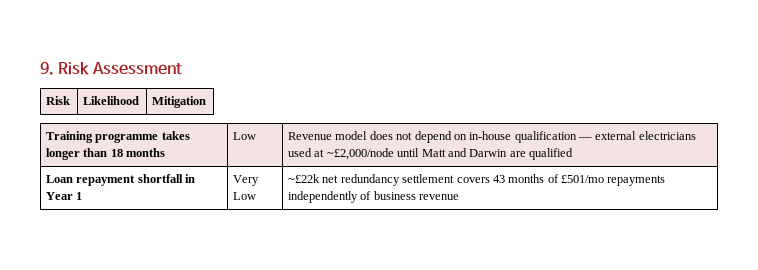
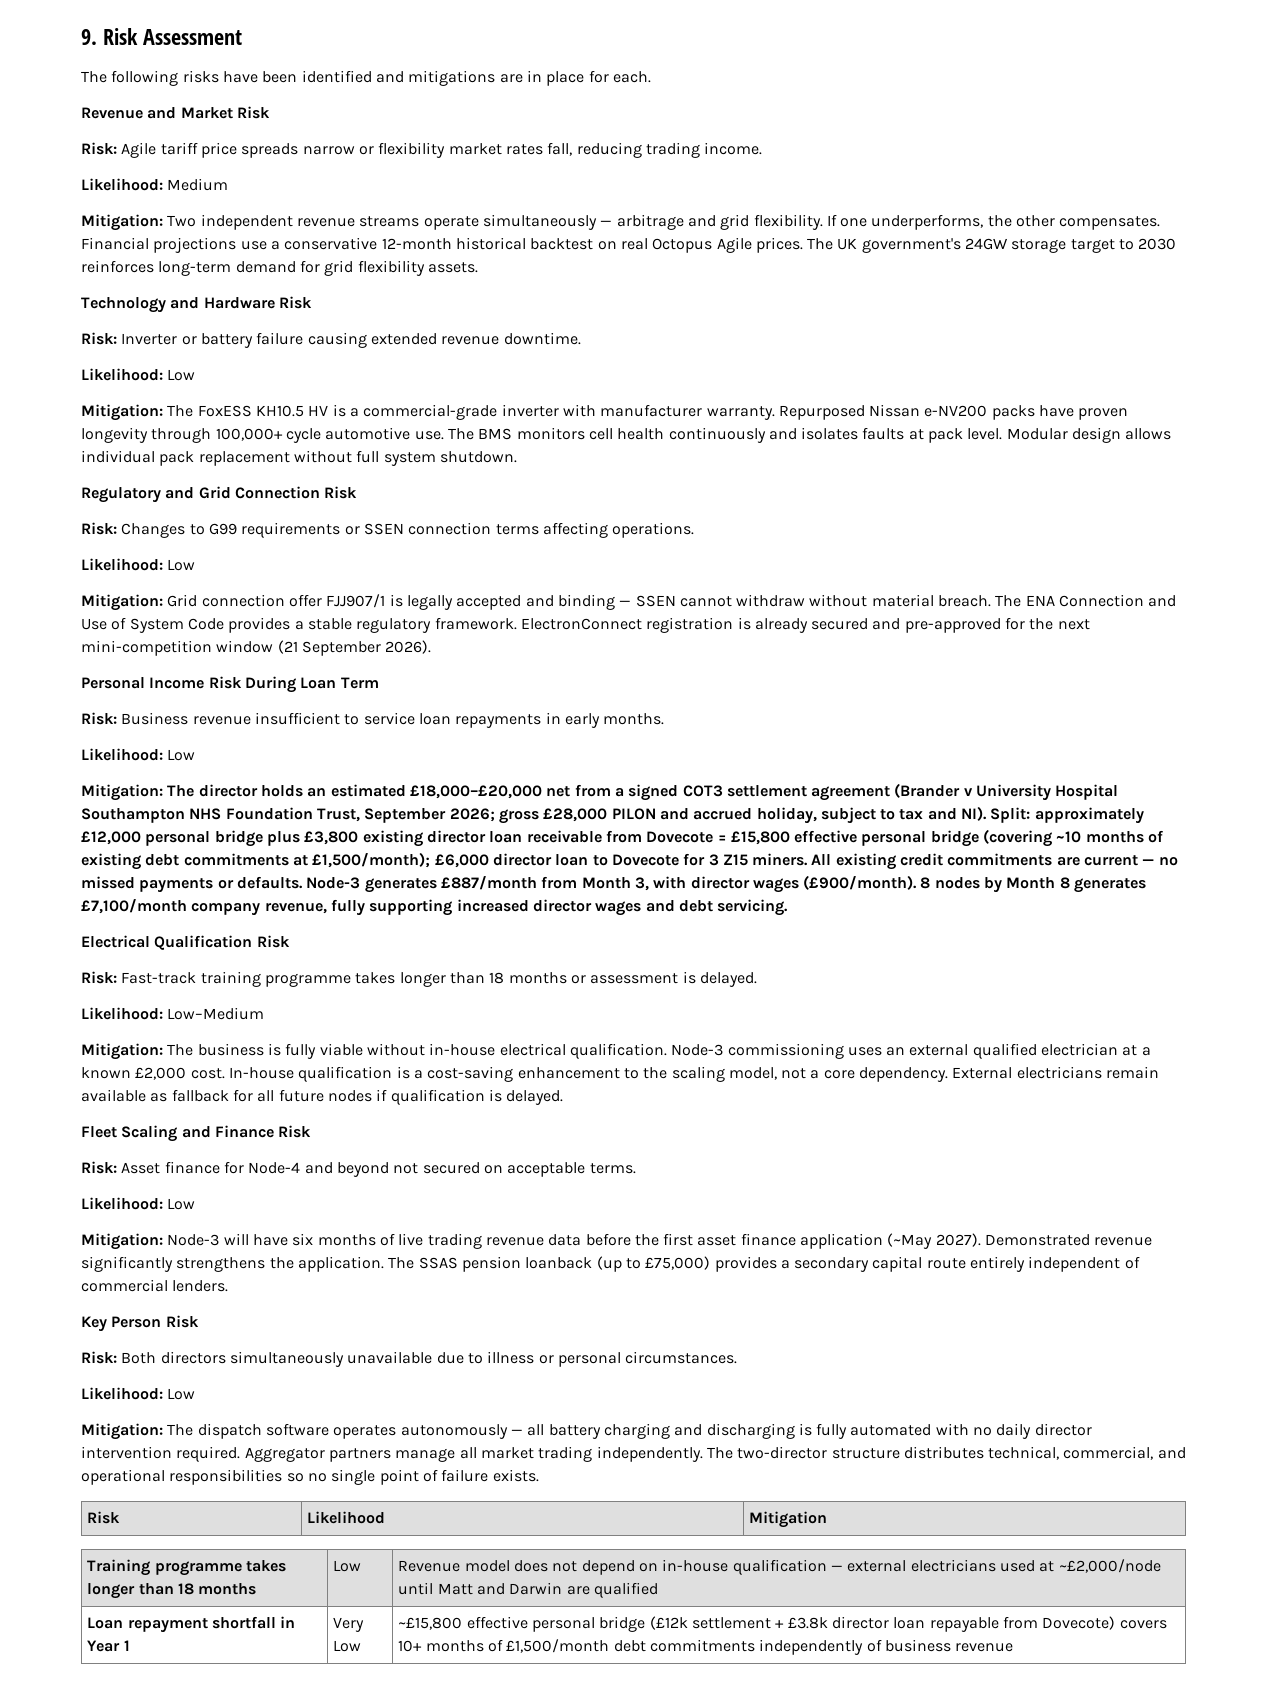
(182, 68) none -> [81,70,651,86] [81,106,270,119] [81,142,763,158] [81,178,229,191] [81,214,1161,231] [81,237,1177,253] [81,260,478,276] [81,296,312,313] [81,332,581,348] [81,368,196,381] [81,404,1129,421] [81,427,1172,443] [81,450,517,466] [81,486,358,503] [81,522,695,538] [81,558,196,571] [81,594,1177,611] [81,617,1090,633] [81,640,432,656] [81,676,379,693] [81,712,665,728] [81,748,196,761] [81,783,1119,801] [81,806,1144,824] [81,829,1164,847] [81,852,1178,870] [81,875,1147,893] [81,899,789,916] [81,935,290,950] [81,971,757,987] [81,1007,265,1020] [81,1043,1151,1060] [81,1066,1160,1082] [81,1089,564,1105] [81,1125,312,1142] [81,1161,636,1177] [81,1197,196,1210] [81,1233,1153,1250] [81,1256,1140,1272] [81,1279,229,1292] [81,1315,199,1332] [81,1351,738,1367] [81,1387,196,1400] [81,1423,1092,1440] [81,1446,1186,1462] [81,1469,539,1485] // The following risks have been identified and mitigations are in place for each. // Revenue and Market Risk // Risk: Agile tariff price spreads narrow or flexibility market rates fall, reducing trading income. // Likelihood: Medium // Mitigation: Two independent revenue streams operate simultaneously — arbitrage and grid flexibility. If one underperforms, the other compensates. Financial projections use a conservative 12-month historical backtest on real Octopus Agile prices. The UK government's 24GW storage target to 2030 reinforces long-term demand for grid flexibility assets. // Technology and Hardware Risk // Risk: Inverter or battery failure causing extended revenue downtime. // Likelihood: Low // Mitigation: The FoxESS KH10.5 HV is a commercial-grade inverter with manufacturer warranty. Repurposed Nissan e-NV200 packs have proven longevity through 100,000+ cycle automotive use. The BMS monitors cell health continuously and isolates faults at pack level. Modular design allows individual pack replacement without full system shutdown. // Regulatory and Grid Connection Risk // Risk: Changes to G99 requirements or SSEN connection terms affecting operations. // Likelihood: Low // Mitigation: Grid connection offer FJJ907/1 is legally accepted and binding — SSEN cannot withdraw without material breach. The ENA Connection and Use of System Code provides a stable regulatory framework. ElectronConnect registration is already secured and pre-approved for the next mini-competition window (21 September 2026). // Personal Income Risk During Loan Term // Risk: Business revenue insufficient to service loan repayments in early months. // Likelihood: Low // Mitigation: The director holds an estimated £18,000–£20,000 net from a signed COT3 settlement agreement (Brander v University Hospital Southampton NHS Foundation Trust, September 2026; gross £28,000 PILON and accrued holiday, subject to tax and NI). Split: approximately £12,000 personal bridge plus £3,800 existing director loan receivable from Dovecote = £15,800 effective personal bridge (covering ~10 months of existing debt commitments at £1,500/month); £6,000 director loan to Dovecote for 3 Z15 miners. All existing credit commitments are current — no missed payments or defaults. Node-3 generates £887/month from Month 3, with director wages (£900/month). 8 nodes by Month 8 generates £7,100/month company revenue, fully supporting increased director wages and debt servicing. // Electrical Qualification Risk // Risk: Fast-track training programme takes longer than 18 months or assessment is delayed. // Likelihood: Low–Medium // Mitigation: The business is fully viable without in-house electrical qualification. Node-3 commissioning uses an external qualified electrician at a known £2,000 cost. In-house qualification is a cost-saving enhancement to the scaling model, not a core dependency. External electricians remain available as fallback for all future nodes if qualification is delayed. // Fleet Scaling and Finance Risk // Risk: Asset finance for Node-4 and beyond not secured on acceptable terms. // Likelihood: Low // Mitigation: Node-3 will have six months of live trading revenue data before the first asset finance application (~May 2027). Demonstrated revenue significantly strengthens the application. The SSAS pension loanback (up to £75,000) provides a secondary capital route entirely independent of commercial lenders. // Key Person Risk // Risk: Both directors simultaneously unavailable due to illness or personal circumstances. // Likelihood: Low // Mitigation: The dispatch software operates autonomously — all battery charging and discharging is fully automated with no daily director intervention required. Aggregator partners manage all market trading independently. The two-director structure distributes technical, commercial, and operational responsibilities so no single point of failure exists.
[288,174,666,186] ~£22k net redundancy settlement covers 43 months of £501/mo repayments -> [398,1616,1167,1632] [398,1639,756,1653] ~£15,800 effective personal bridge (£12k settlement + £3.8k director loan repayable from Dovecote) covers 10+ months of £1,500/month debt commitments

